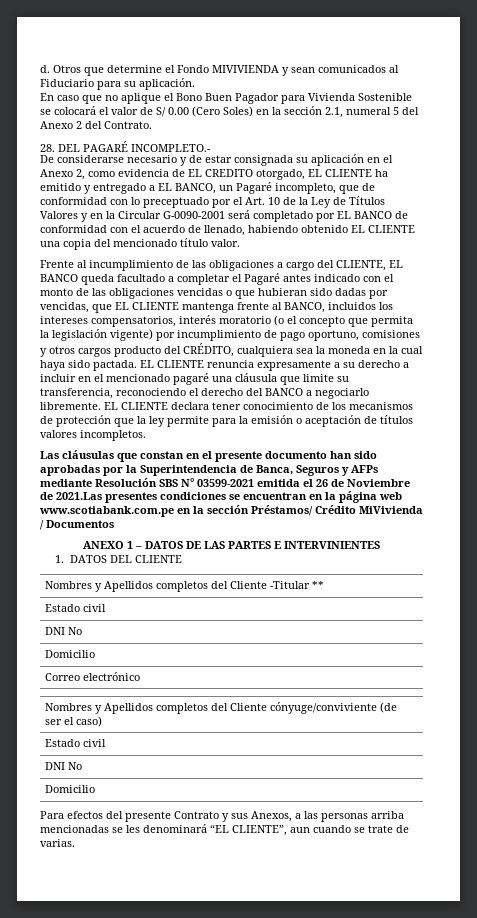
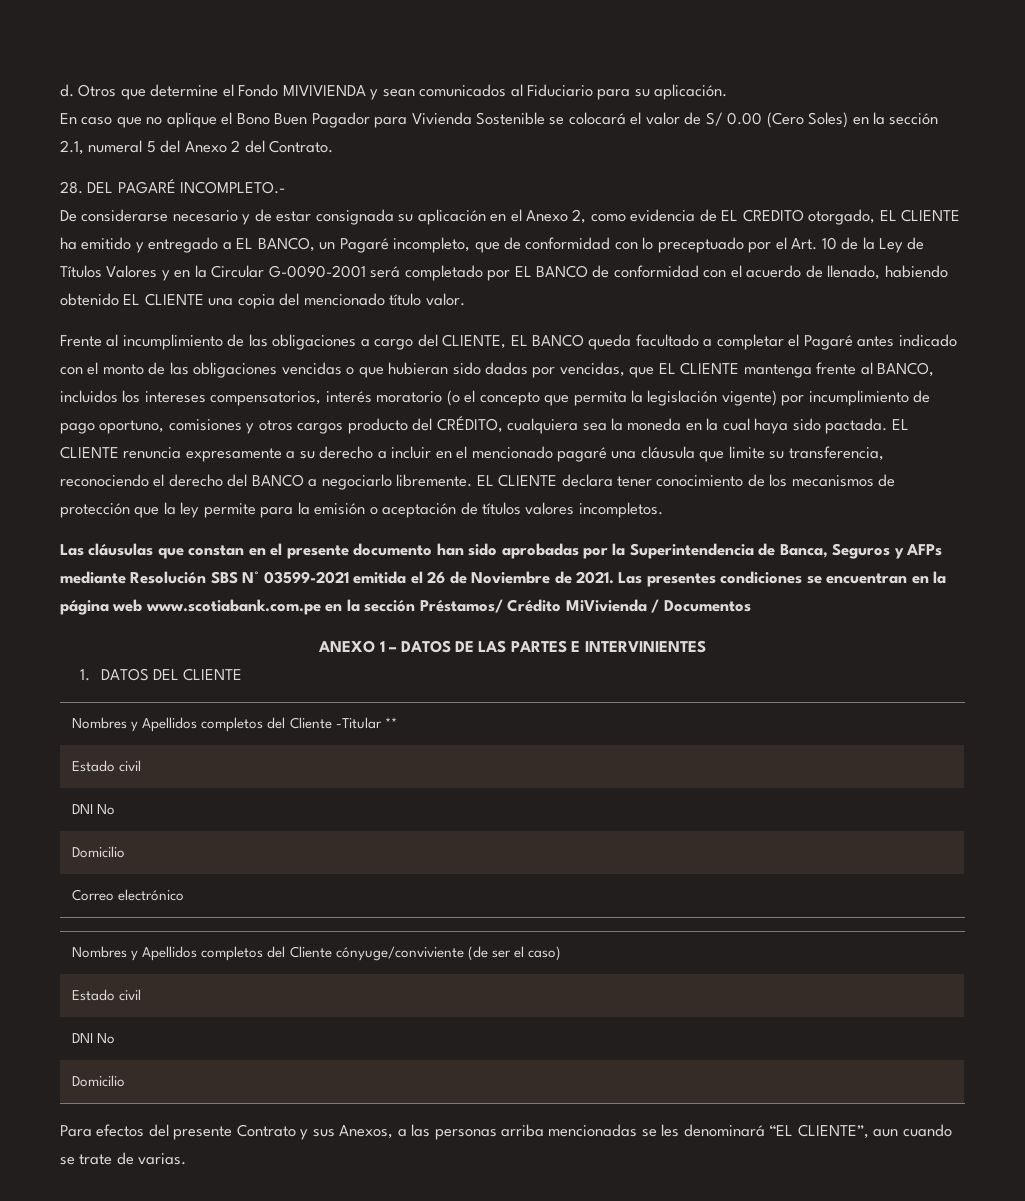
[56,492,102,500] 2021.Las -> [576,571,643,584] 2021. Las

